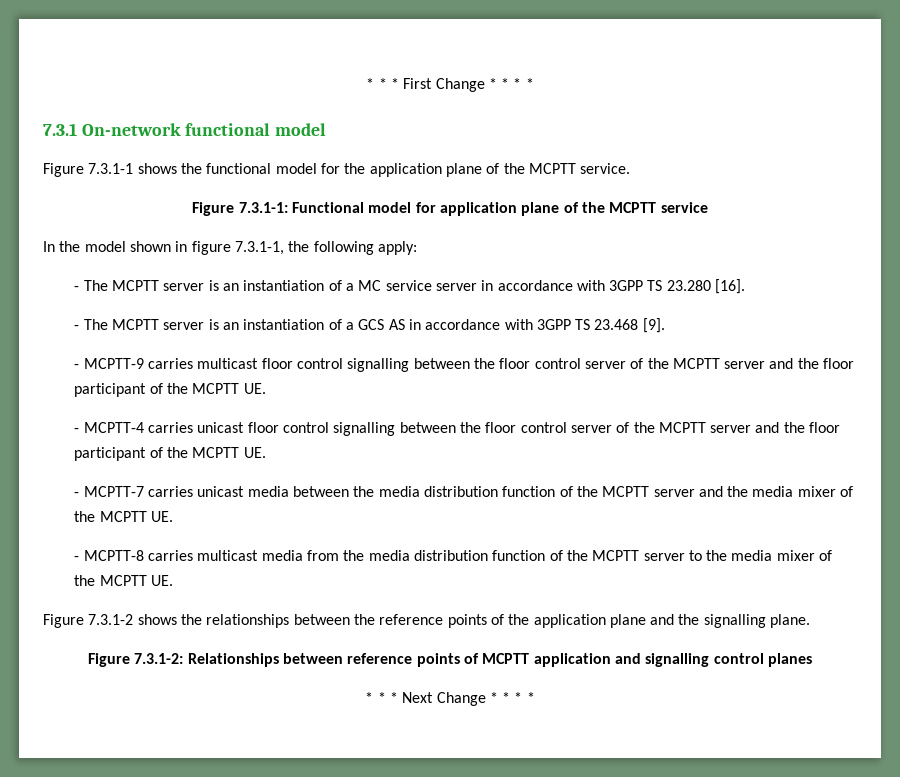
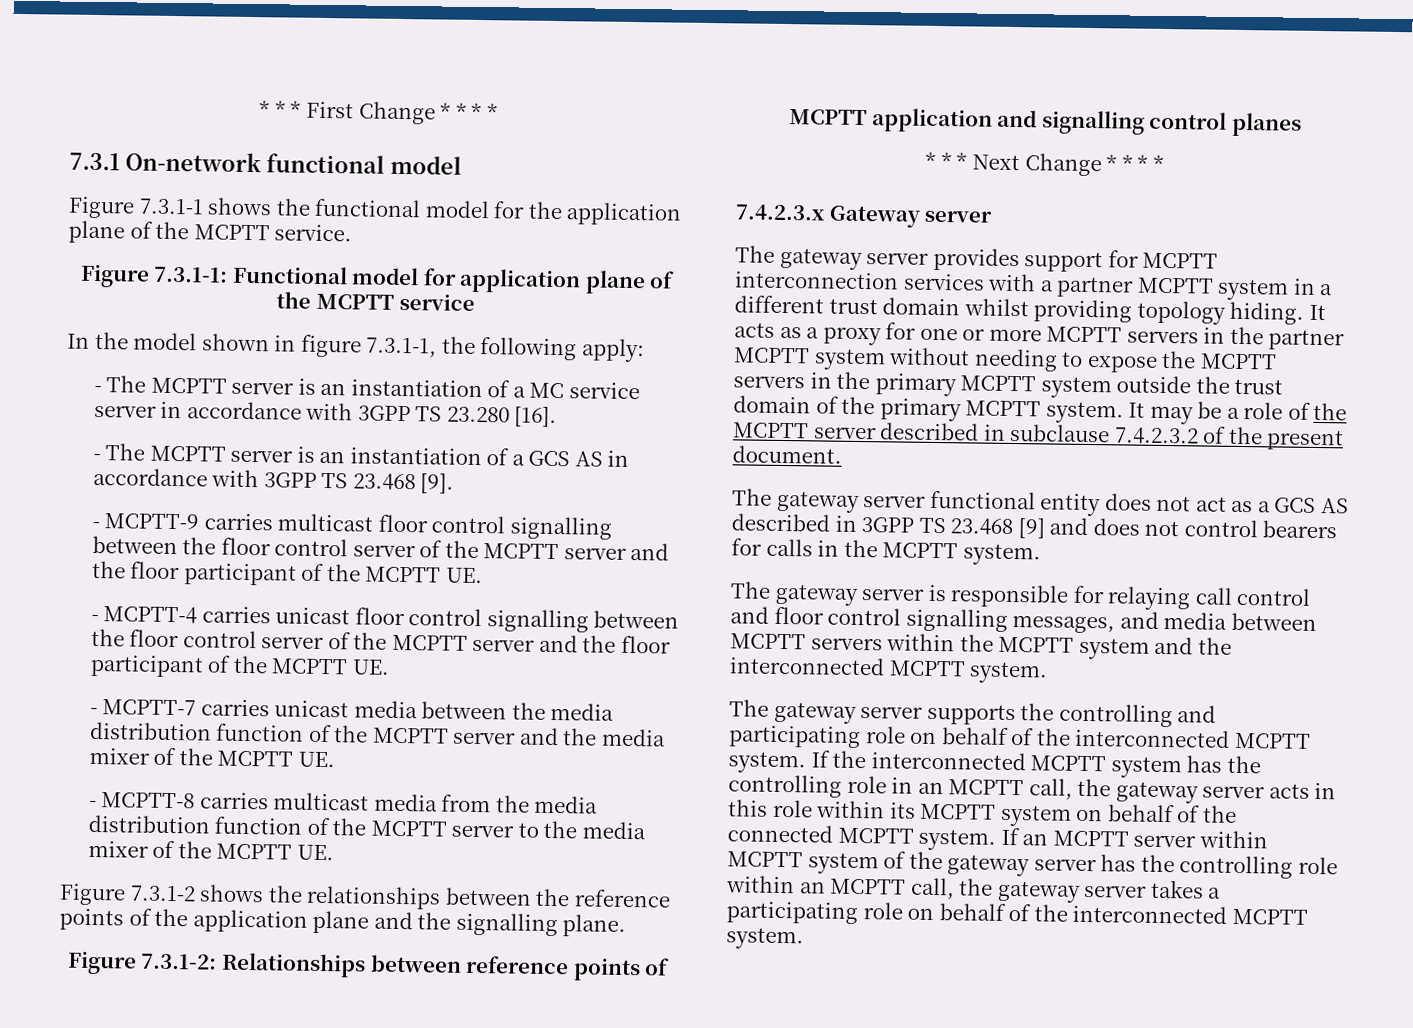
(535, 697) none -> [735,204,993,228] [735,245,1219,273] [734,271,1334,301] [734,295,1326,325] [734,322,1346,351] [733,347,1277,373] [733,371,1284,399] [733,395,1348,425] [733,422,1345,451] [732,445,842,464] [732,488,1349,517] [731,513,1338,539] [731,538,1041,566] [730,581,1312,611] [730,606,1317,634] [730,633,1232,660] [729,656,1049,684] [729,699,1217,728] [728,725,1311,749] [728,750,1261,779] [728,774,1337,804] [728,799,1237,827] [727,824,1268,851] [727,851,1338,879] [726,875,1222,903] [726,901,1308,925] [726,927,804,950] // 7.4.2.3.x Gateway server // The gateway server provides support for MCPTT interconnection services with a partner MCPTT system in a different trust domain whilst providing topology hiding. It acts as a proxy for one or more MCPTT servers in the partner MCPTT system without needing to expose the MCPTT servers in the primary MCPTT system outside the trust domain of the primary MCPTT system. It may be a role of the MCPTT server described in subclause 7.4.2.3.2 of the present document. // The gateway server functional entity does not act as a GCS AS described in 3GPP TS 23.468 [9] and does not control bearers for calls in the MCPTT system. // The gateway server is responsible for relaying call control and floor control signalling messages, and media between MCPTT servers within the MCPTT system and the interconnected MCPTT system. // The gateway server supports the controlling and participating role on behalf of the interconnected MCPTT system. If the interconnected MCPTT system has the controlling role in an MCPTT call, the gateway server acts in this role within its MCPTT system on behalf of the connected MCPTT system. If an MCPTT server within MCPTT system of the gateway server has the controlling role within an MCPTT call, the gateway server takes a participating role on behalf of the interconnected MCPTT system.

